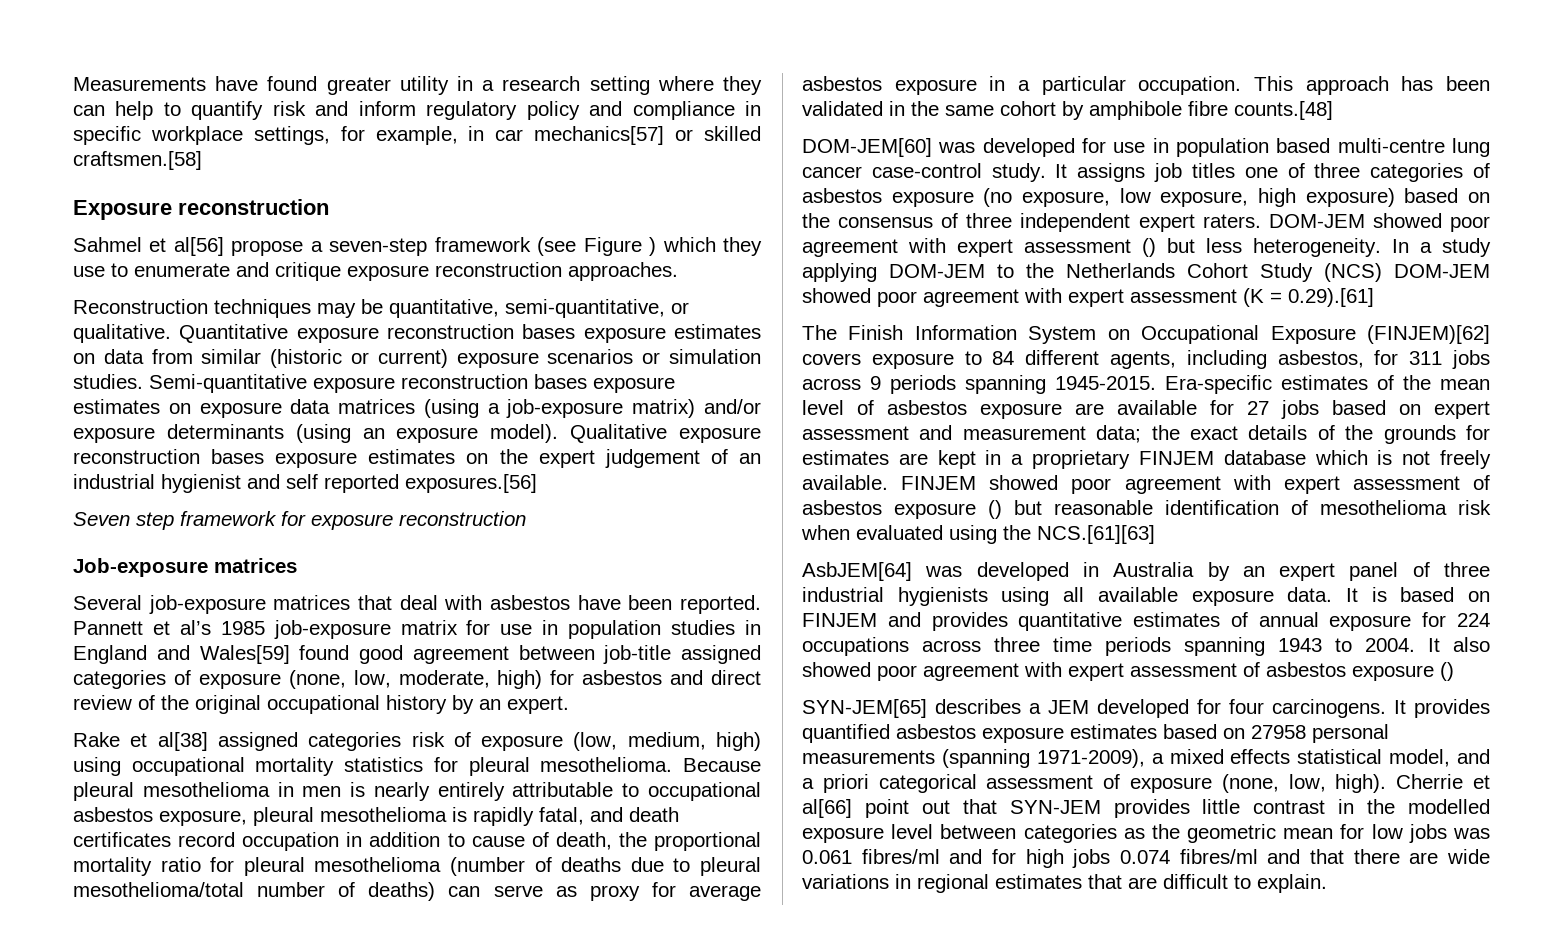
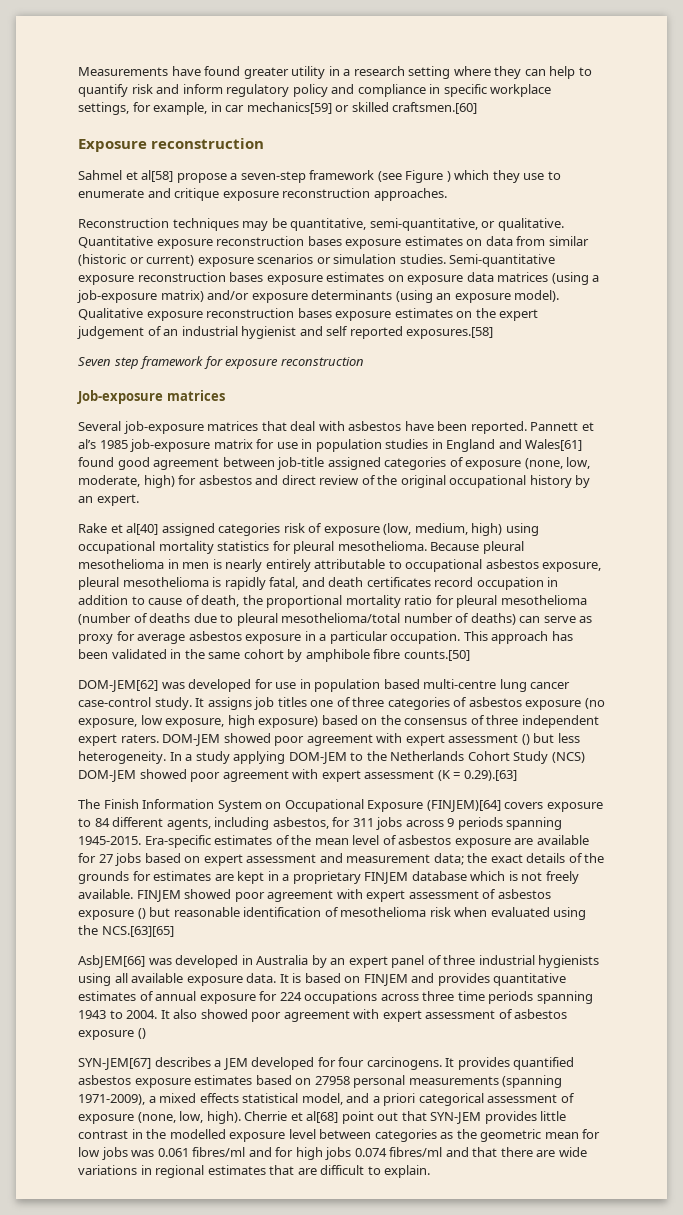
[534,126,665,145] mechanics[57] -> [246,102,332,114] mechanics[59]
[73,151,202,170] craftsmen.[58] -> [392,102,478,114] craftsmen.[60]
[173,237,224,256] al[56] -> [141,170,174,182] al[58]
[405,474,537,493] exposures.[56] -> [406,327,494,339] exposures.[58]
[199,645,290,664] Wales[59] -> [525,439,583,451] Wales[61]
[157,732,208,751] al[38] -> [126,523,159,535] al[40]
[1234,101,1333,120] [802,138,932,157] counts.[48] // DOM-JEM[60] -> [403,650,470,661] [78,680,158,692] counts.[50] // DOM-JEM[62]
[1288,288,1374,307] 0.29).[61] -> [463,770,517,781] 0.29).[63]
[1367,325,1490,344] (FINJEM)[62] -> [426,800,501,812] (FINJEM)[64]
[1037,525,1155,544] [802,562,912,581] NCS.[61][63] // AsbJEM[64] -> [101,926,174,937] [78,955,145,968] NCS.[63][65] // AsbJEM[66]
[802,699,927,718] SYN-JEM[65] -> [78,1058,151,1070] SYN-JEM[67]
[802,799,852,818] al[66] -> [306,1111,339,1123] al[68]

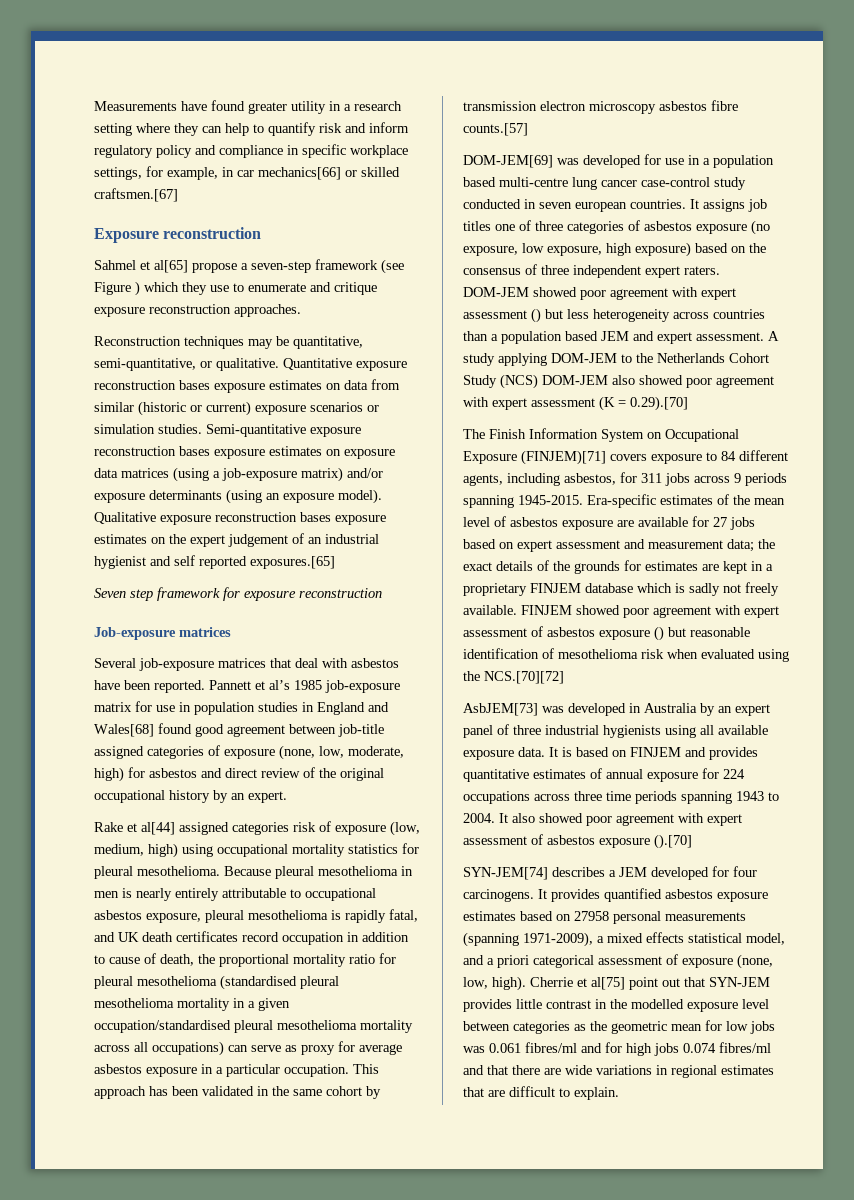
[246,102,332,114] mechanics[59] -> [258,167,341,180] mechanics[66]
[392,102,478,114] craftsmen.[60] -> [94,188,178,202] craftsmen.[67]
[141,170,174,182] al[58] -> [154,260,188,273] al[65]
[406,327,494,339] exposures.[58] -> [250,556,335,569] exposures.[65]
[525,439,583,451] Wales[61] -> [94,724,154,737] Wales[68]
[126,523,159,535] al[40] -> [141,822,175,835] al[44]
(325, 582) none -> [118,932,139,942] UK
[78,613,516,626] (number of deaths due to pleural mesothelioma/total number of deaths) -> [220,975,339,990] [94,998,290,1011] [94,1020,413,1033] [94,1041,224,1056] (standardised pleural mesothelioma mortality in a given occupation/standardised pleural mesothelioma mortality across all occupations)
[305,649,470,662] [78,680,158,692] amphibole fibre counts.[50] // DOM-JEM[62] -> [463,100,738,114] [463,123,528,136] [463,155,553,168] transmission electron microscopy asbestos fibre counts.[57] // DOM-JEM[69]
(311, 684) none -> [703,158,710,165] a
[154,697,192,710] study. -> [714,177,746,190] [463,199,686,212] study conducted in seven european countries.
[78,751,193,764] heterogeneity. In a -> [593,309,765,322] [463,331,779,344] heterogeneity across countries than a population based JEM and expert assessment. A
(136, 776) none -> [612,375,635,385] also
[463,770,517,781] 0.29).[63] -> [630,396,688,411] 0.29).[70]
[426,800,501,812] (FINJEM)[64] -> [521,450,606,465] (FINJEM)[71]
(518, 876) none -> [689,583,720,596] sadly
[101,926,174,937] [78,955,145,968] NCS.[63][65] // AsbJEM[66] -> [484,671,564,684] [463,703,538,716] NCS.[70][72] // AsbJEM[73]
[137,1028,146,1039] [78,1058,151,1070] () // SYN-JEM[67] -> [654,834,692,849] [463,867,548,880] ().[70] // SYN-JEM[74]
[306,1111,339,1123] al[68] -> [591,977,625,990] al[75]

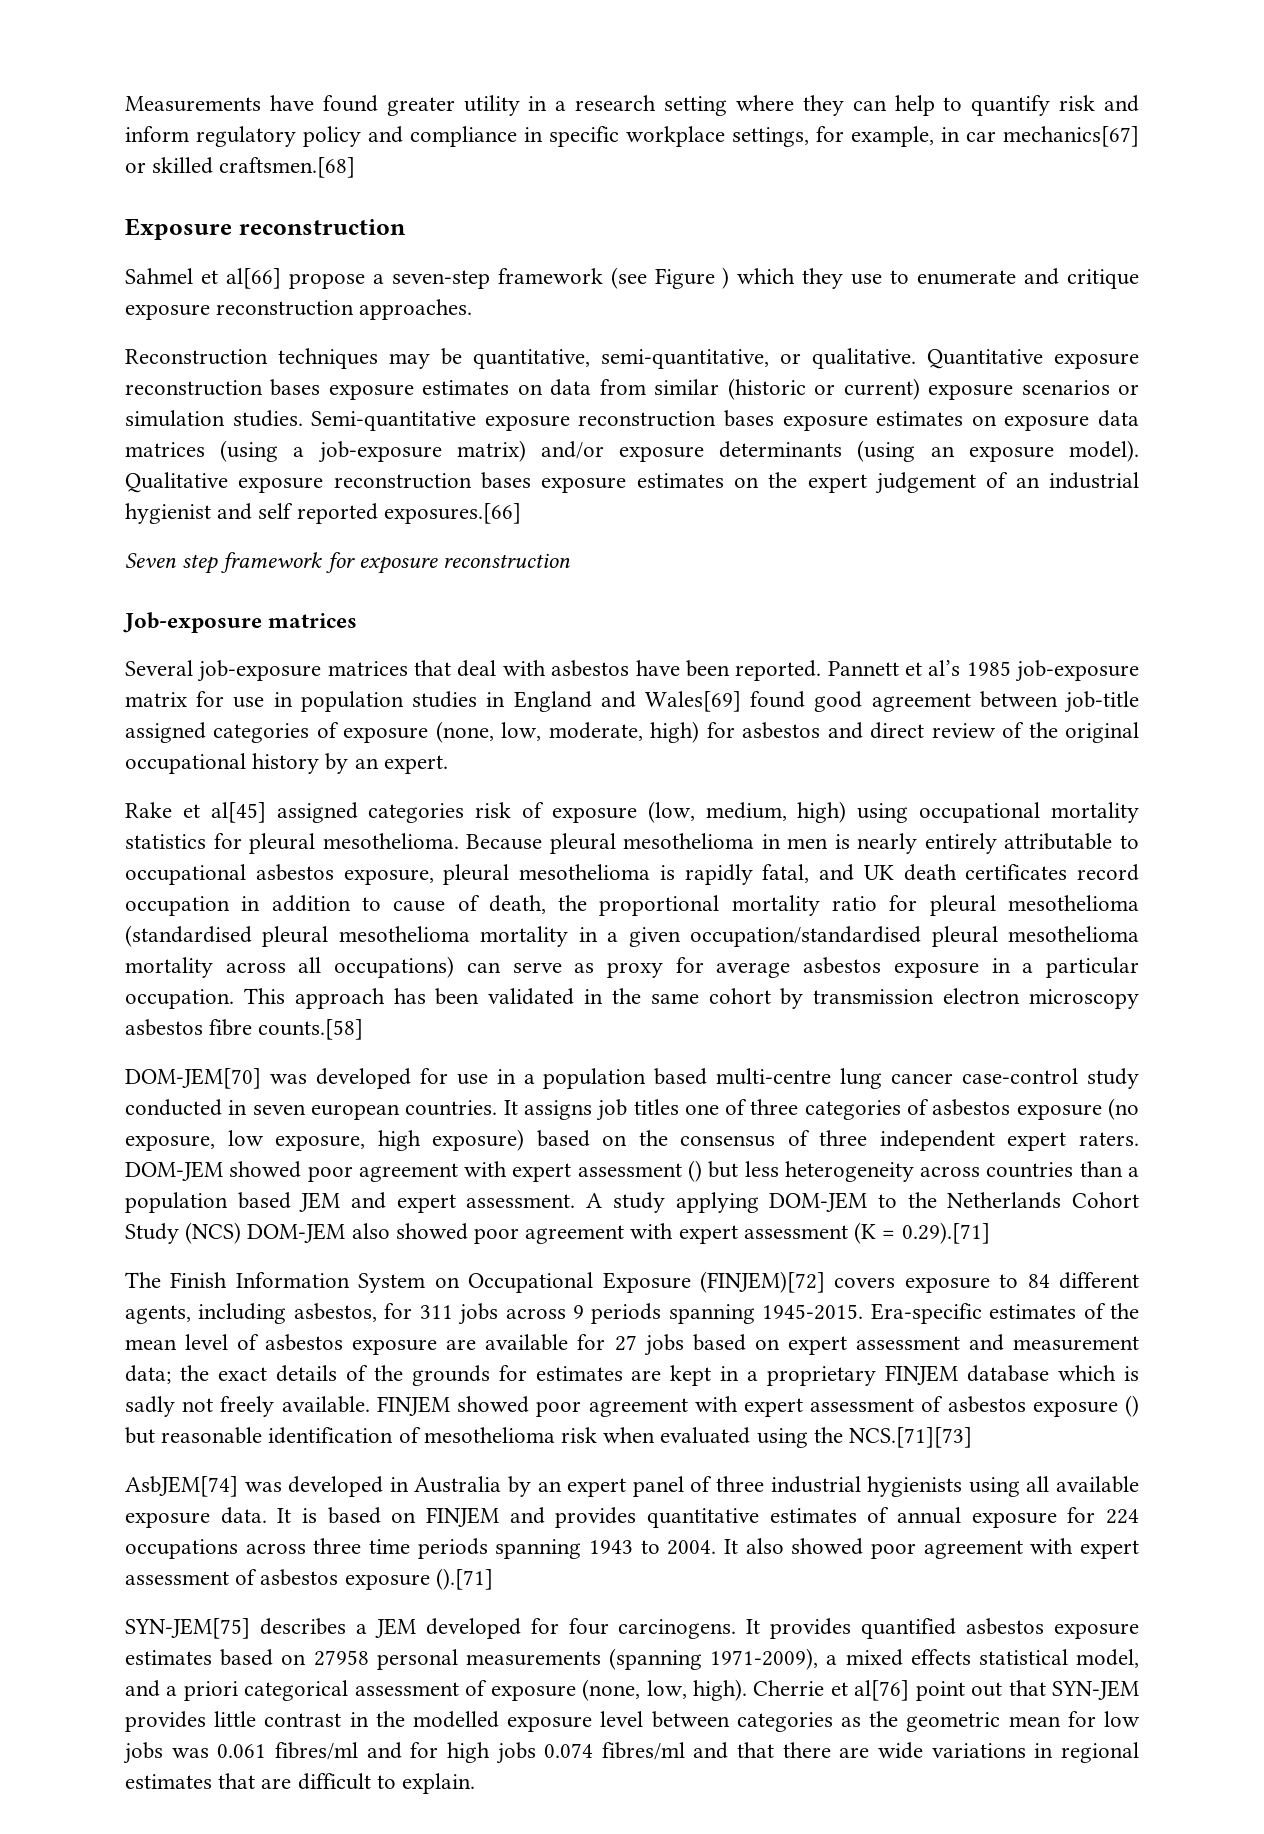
[258,167,341,180] mechanics[66] -> [1003,126,1139,147] mechanics[67]
[94,188,178,202] craftsmen.[67] -> [219,157,356,178] craftsmen.[68]
[154,260,188,273] al[65] -> [225,268,281,289] al[66]
[250,556,335,569] exposures.[65] -> [383,503,521,524] exposures.[66]
[94,724,154,737] Wales[68] -> [644,691,741,712] Wales[69]
[141,822,175,835] al[44] -> [210,802,266,823] al[45]
[463,123,528,136] [463,155,553,168] counts.[57] // DOM-JEM[69] -> [258,1019,364,1040] [125,1068,261,1089] counts.[58] // DOM-JEM[70]
[630,396,688,411] 0.29).[70] -> [901,1222,990,1244] 0.29).[71]
[521,450,606,465] (FINJEM)[71] -> [699,1271,825,1293] (FINJEM)[72]
[484,671,564,684] [463,703,538,716] NCS.[70][72] // AsbJEM[73] -> [849,1427,973,1448] [125,1476,238,1497] NCS.[71][73] // AsbJEM[74]
[654,834,692,849] [463,867,548,880] ().[70] // SYN-JEM[74] -> [435,1568,493,1590] [125,1618,250,1639] ().[71] // SYN-JEM[75]
[591,977,625,990] al[75] -> [854,1680,910,1701] al[76]

